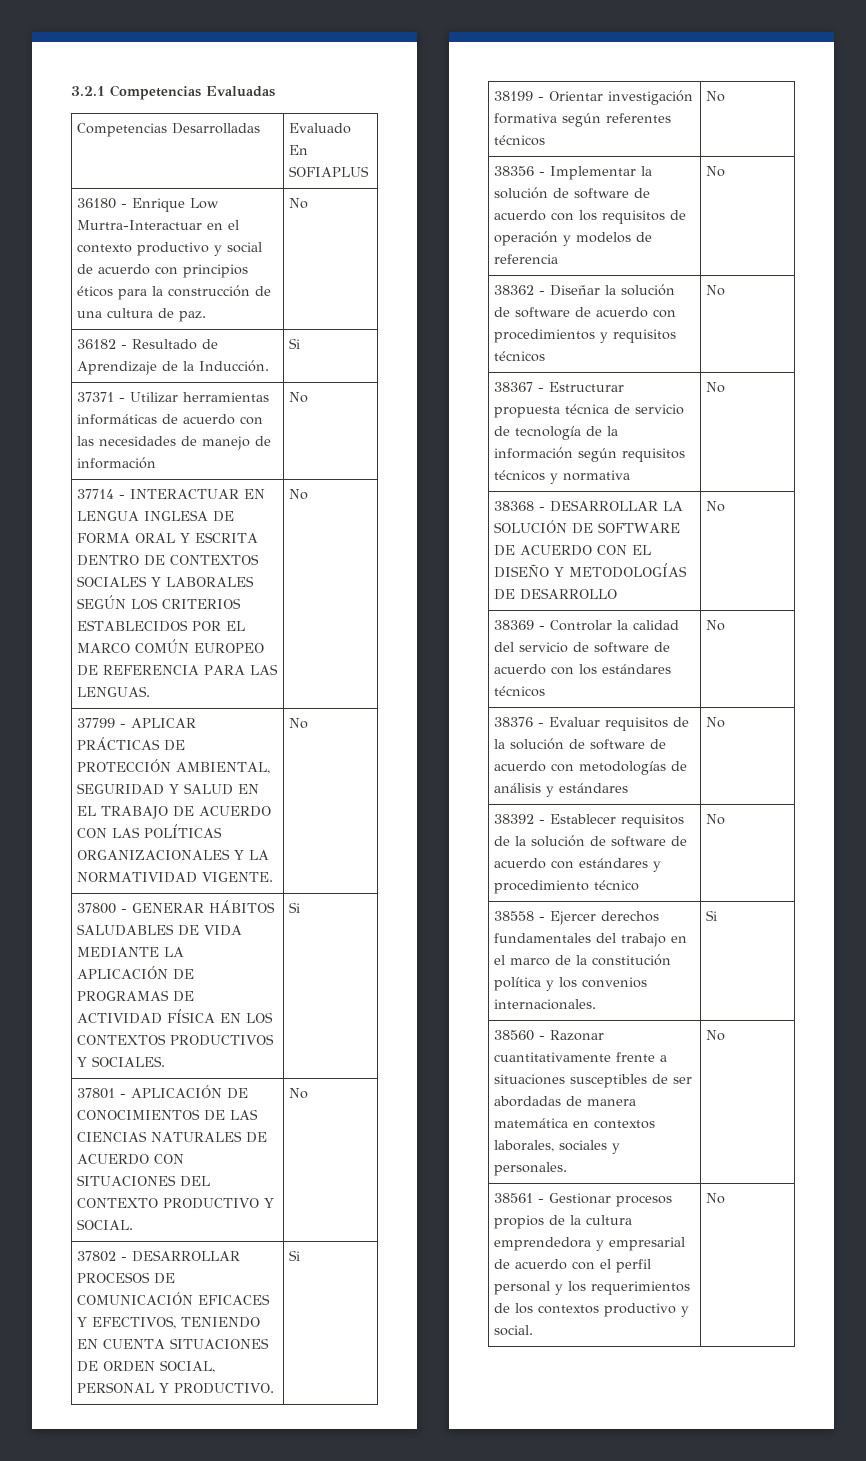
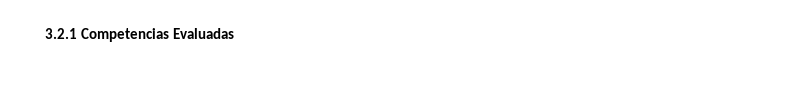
[77,123,261,137] [289,123,352,134] [289,145,309,155] [289,166,370,177] [77,198,220,212] [77,220,240,230] [77,242,263,256] [77,264,249,278] [77,285,272,300] [77,308,207,322] [289,198,309,209] [77,339,219,350] [77,360,270,375] [289,338,301,349] [77,392,270,403] [77,414,264,425] [77,436,272,450] [77,457,157,469] [289,392,309,403] [77,489,266,499] [77,510,235,522] [77,532,259,543] [77,554,260,566] [77,576,255,587] [77,595,242,609] [77,620,246,632] [77,639,265,653] [77,664,279,676] [77,686,151,697] [289,489,309,500] [77,718,197,728] [77,737,186,751] [77,759,271,774] [77,783,260,795] [77,806,272,819] [77,824,223,838] [77,849,270,860] [77,872,274,883] [289,718,309,729] [77,900,276,914] [77,924,243,936] [77,947,185,958] [77,966,195,980] [77,990,195,1002] [77,1009,274,1024] [77,1034,275,1046] [77,1056,166,1067] [289,902,301,913] [77,1085,249,1099] [77,1109,259,1121] [77,1131,268,1143] [77,1154,185,1165] [77,1175,211,1187] [77,1198,275,1209] [77,1219,134,1230] [289,1088,309,1099] [77,1250,241,1262] [77,1272,176,1284] [77,1292,271,1305] [77,1316,261,1329] [77,1338,270,1349] [77,1360,216,1373] [77,1382,275,1394] [289,1250,301,1261] [494,90,694,105] [494,113,672,127] [494,135,546,146] [706,91,726,102] [494,166,653,180] [494,187,651,199] [494,210,687,224] [494,231,653,246] [494,254,559,264] [706,166,726,177] [494,284,676,296] [494,307,677,318] [494,329,677,343] [494,351,546,362] [706,285,726,296] [494,382,625,392] [494,404,685,418] [494,426,619,440] [494,447,686,462] [494,470,631,484] [706,382,726,393] [494,500,684,512] [494,520,681,534] [494,545,652,556] [494,563,688,578] [494,588,618,600] [706,501,726,512] [494,620,680,631] [494,642,671,653] [494,664,672,675] [494,686,546,697] [706,620,726,631] [494,717,690,731] [494,738,667,750] [494,761,688,775] [494,783,629,797] [706,717,726,728] [494,814,685,828] [494,835,688,847] [494,858,662,872] [494,880,640,894] [706,814,726,825] [494,911,660,925] [494,933,688,947] [494,954,672,966] [494,977,648,991] [494,999,597,1010] [706,910,718,921] [494,1030,605,1041] [494,1052,668,1062] [494,1074,693,1088] [494,1096,637,1107] [494,1118,656,1129] [494,1140,621,1154] [494,1162,568,1176] [706,1030,726,1041] [494,1193,673,1207] [494,1215,633,1229] [494,1237,686,1251] [494,1259,652,1273] [494,1281,691,1295] [494,1303,690,1317] [494,1325,534,1336] [706,1193,726,1204] // Competencias Desarrolladas | Evaluado En SOFIAPLUS // 36180 - Enrique Low Murtra-Interactuar en el contexto productivo y social de acuerdo con principios éticos para la construcción de una cultura de paz. | No // 36182 - Resultado de Aprendizaje de la Inducción. | Si // 37371 - Utilizar herramientas informáticas de acuerdo con las necesidades de manejo de información | No // 37714 - INTERACTUAR EN LENGUA INGLESA DE FORMA ORAL Y ESCRITA DENTRO DE CONTEXTOS SOCIALES Y LABORALES SEGÚN LOS CRITERIOS ESTABLECIDOS POR EL MARCO COMÚN EUROPEO DE REFERENCIA PARA LAS LENGUAS. | No // 37799 - APLICAR PRÁCTICAS DE PROTECCIÓN AMBIENTAL, SEGURIDAD Y SALUD EN EL TRABAJO DE ACUERDO CON LAS POLÍTICAS ORGANIZACIONALES Y LA NORMATIVIDAD VIGENTE. | No // 37800 - GENERAR HÁBITOS SALUDABLES DE VIDA MEDIANTE LA APLICACIÓN DE PROGRAMAS DE ACTIVIDAD FÍSICA EN LOS CONTEXTOS PRODUCTIVOS Y SOCIALES. | Si // 37801 - APLICACIÓN DE CONOCIMIENTOS DE LAS CIENCIAS NATURALES DE ACUERDO CON SITUACIONES DEL CONTEXTO PRODUCTIVO Y SOCIAL. | No // 37802 - DESARROLLAR PROCESOS DE COMUNICACIÓN EFICACES Y EFECTIVOS, TENIENDO EN CUENTA SITUACIONES DE ORDEN SOCIAL, PERSONAL Y PRODUCTIVO. | Si // 38199 - Orientar investigación formativa según referentes técnicos | No // 38356 - Implementar la solución de software de acuerdo con los requisitos de operación y modelos de referencia | No // 38362 - Diseñar la solución de software de acuerdo con procedimientos y requisitos técnicos | No // 38367 - Estructurar propuesta técnica de servicio de tecnología de la información según requisitos técnicos y normativa | No // 38368 - DESARROLLAR LA SOLUCIÓN DE SOFTWARE DE ACUERDO CON EL DISEÑO Y METODOLOGÍAS DE DESARROLLO | No // 38369 - Controlar la calidad del servicio de software de acuerdo con los estándares técnicos | No // 38376 - Evaluar requisitos de la solución de software de acuerdo con metodologías de análisis y estándares | No // 38392 - Establecer requisitos de la solución de software de acuerdo con estándares y procedimiento técnico | No // 38558 - Ejercer derechos fundamentales del trabajo en el marco de la constitución política y los convenios internacionales. | Si // 38560 - Razonar cuantitativamente frente a situaciones susceptibles de ser abordadas de manera matemática en contextos laborales, sociales y personales. | No // 38561 - Gestionar procesos propios de la cultura emprendedora y empresarial de acuerdo con el perfil personal y los requerimientos de los contextos productivo y social. | No -> (234, 33) none

